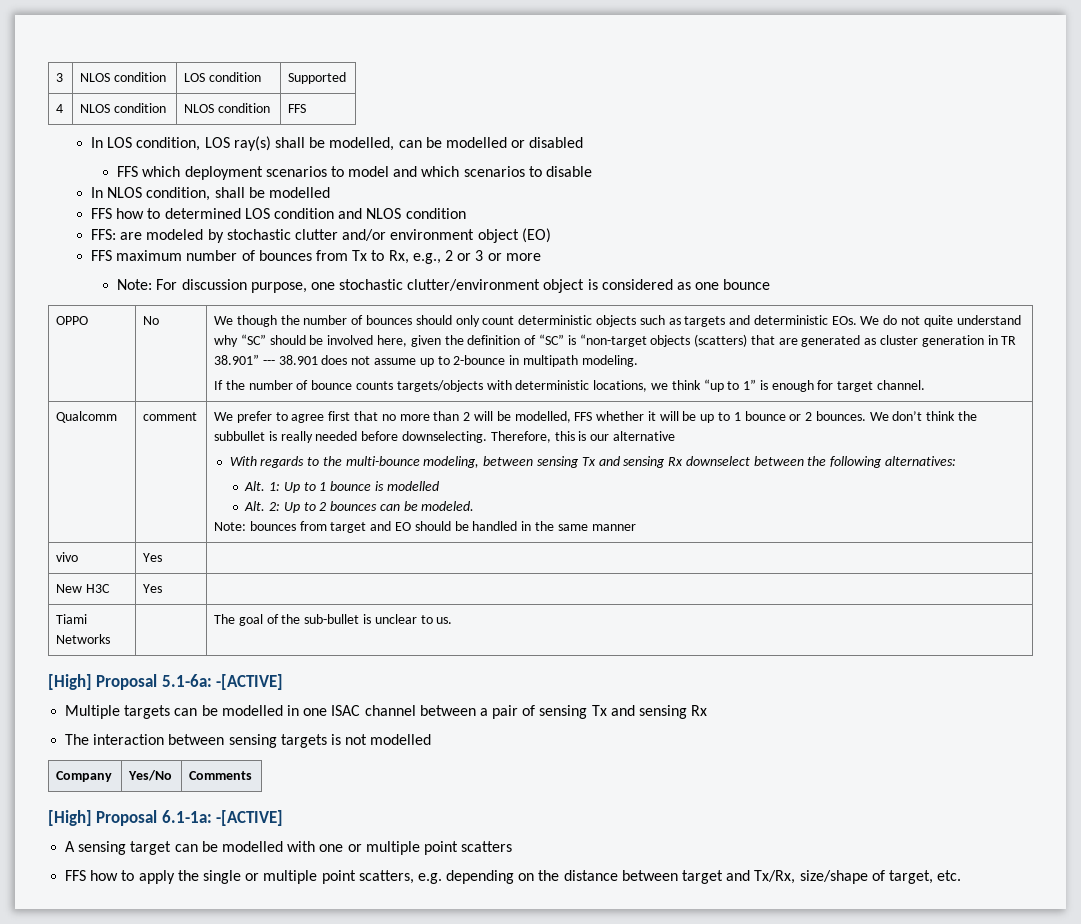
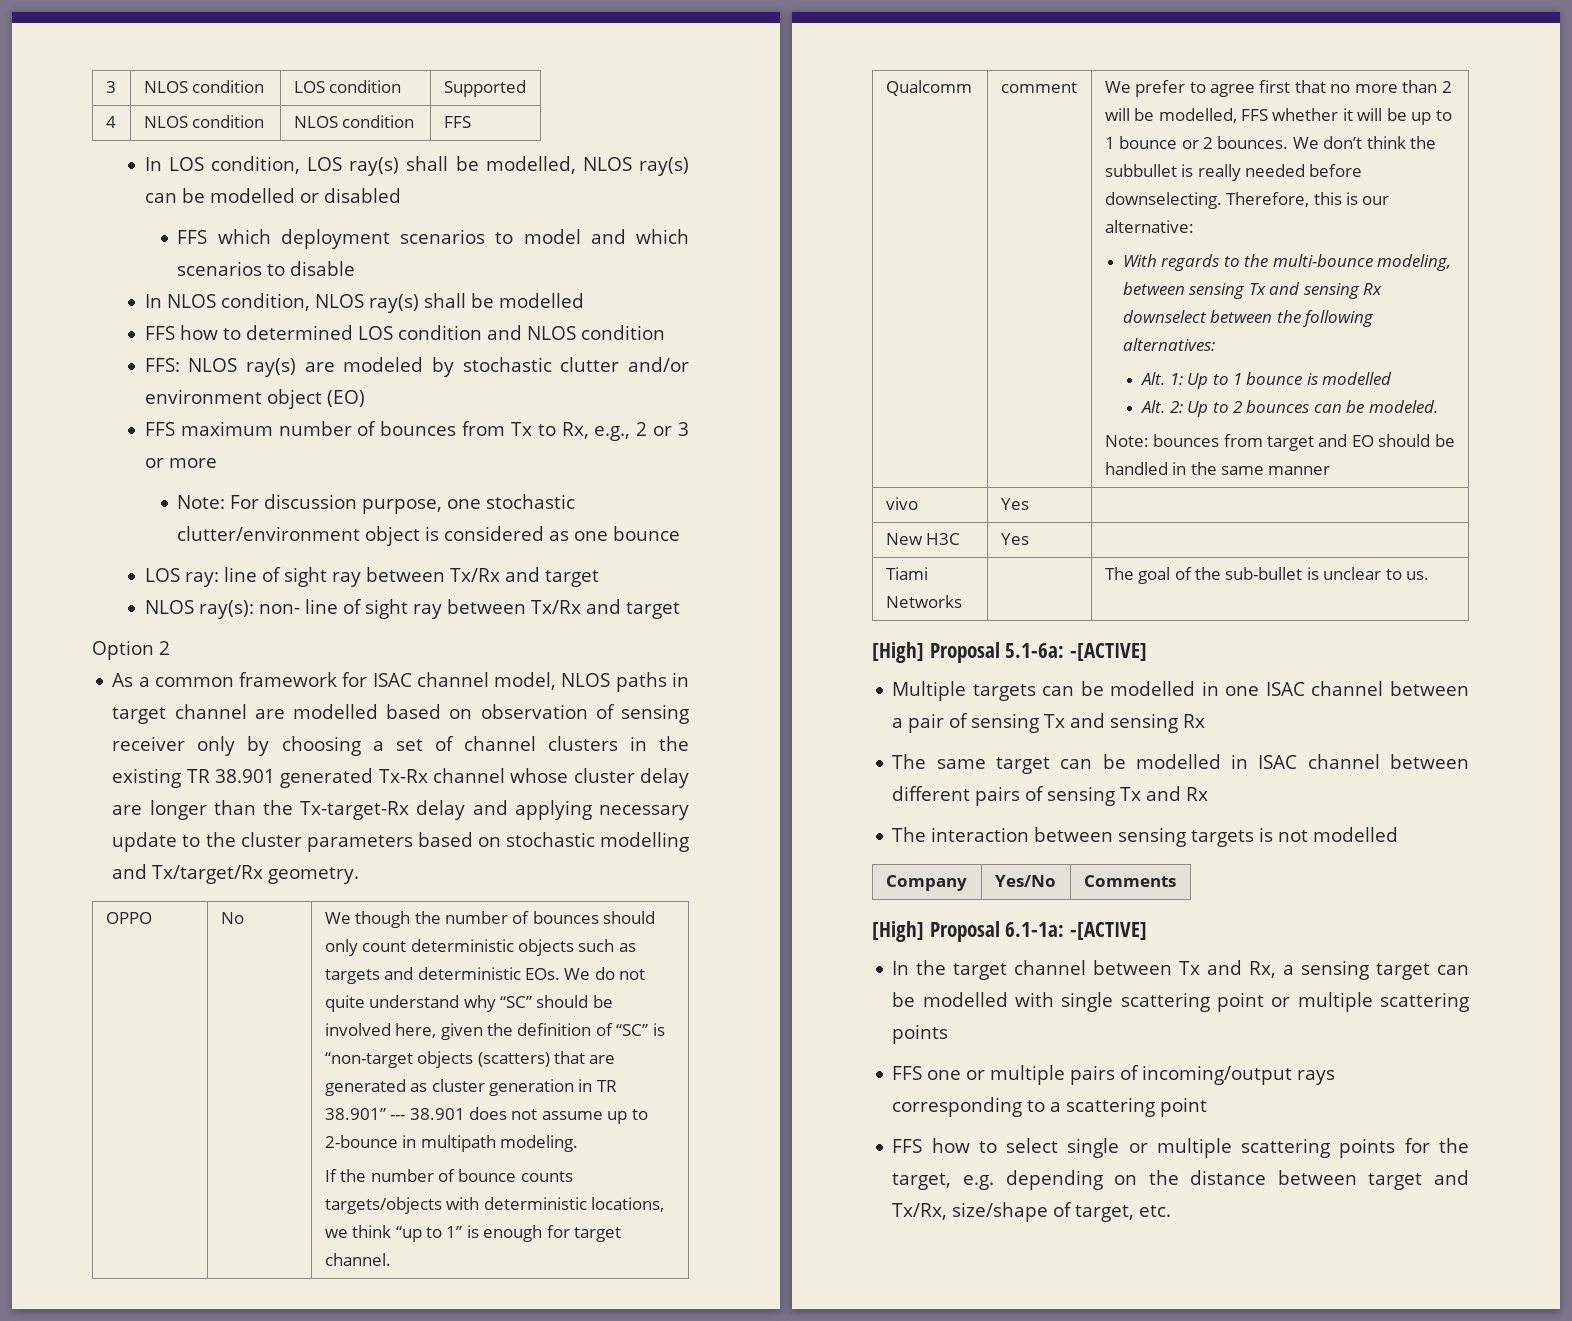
(395, 144) none -> [582,157,689,176] NLOS ray(s)
(211, 194) none -> [314,294,419,313] NLOS ray(s)
(117, 234) none -> [188,358,297,377] NLOS ray(s)
(771, 284) none -> [144,567,599,587] [144,599,680,619] [92,640,170,660] [112,672,689,692] [112,704,689,724] [112,736,689,756] [112,768,689,788] [112,800,689,820] [112,832,689,852] [112,864,360,884] // LOS ray: line of sight ray between Tx/Rx and target // NLOS ray(s): non- line of sight ray between Tx/Rx and target // Option 2 // As a common framework for ISAC channel model, NLOS paths in target channel are modelled based on observation of sensing receiver only by choosing a set of channel clusters in the existing TR 38.901 generated Tx-Rx channel whose cluster delay are longer than the Tx-target-Rx delay and applying necessary update to the cluster parameters based on stochastic modelling and Tx/target/Rx geometry.
[612,431,675,441] alternative -> [1104,220,1194,233] alternative:
(708, 710) none -> [892,754,1469,774] [892,786,1209,806] // The same target can be modelled in ISAC channel between different pairs of sensing Tx and Rx
[65,841,76,852] A -> [892,960,1295,980] In the target channel between Tx and Rx, a
[319,841,513,855] [65,870,199,884] one or multiple point scatters // FFS how to apply the -> [1061,992,1469,1012] [892,1024,949,1044] [892,1065,1336,1085] [892,1097,1208,1117] [892,1138,1059,1153] single scattering point or multiple scattering points // FFS one or multiple pairs of incoming/output rays corresponding to a scattering point // FFS how to select
[321,870,414,884] point scatters, -> [1241,1138,1469,1158] [892,1173,952,1190] scattering points for the target,

